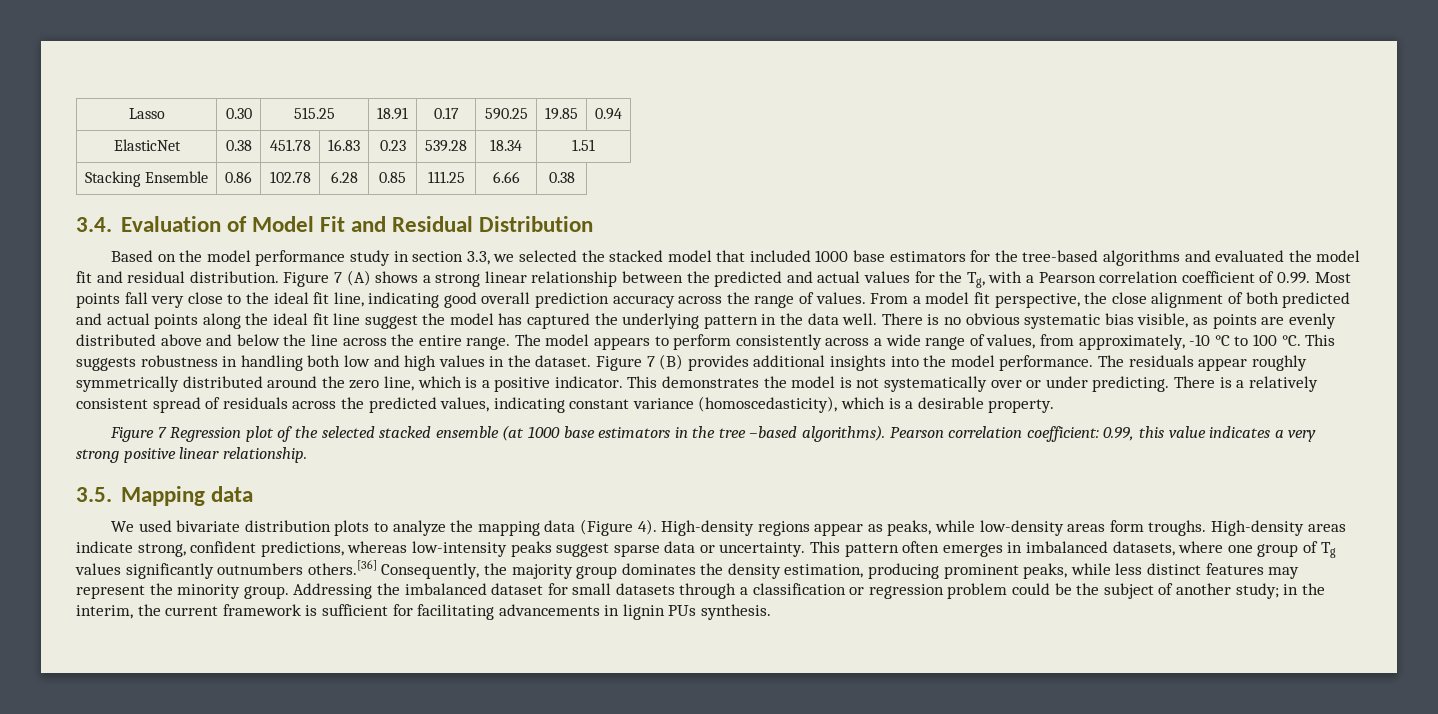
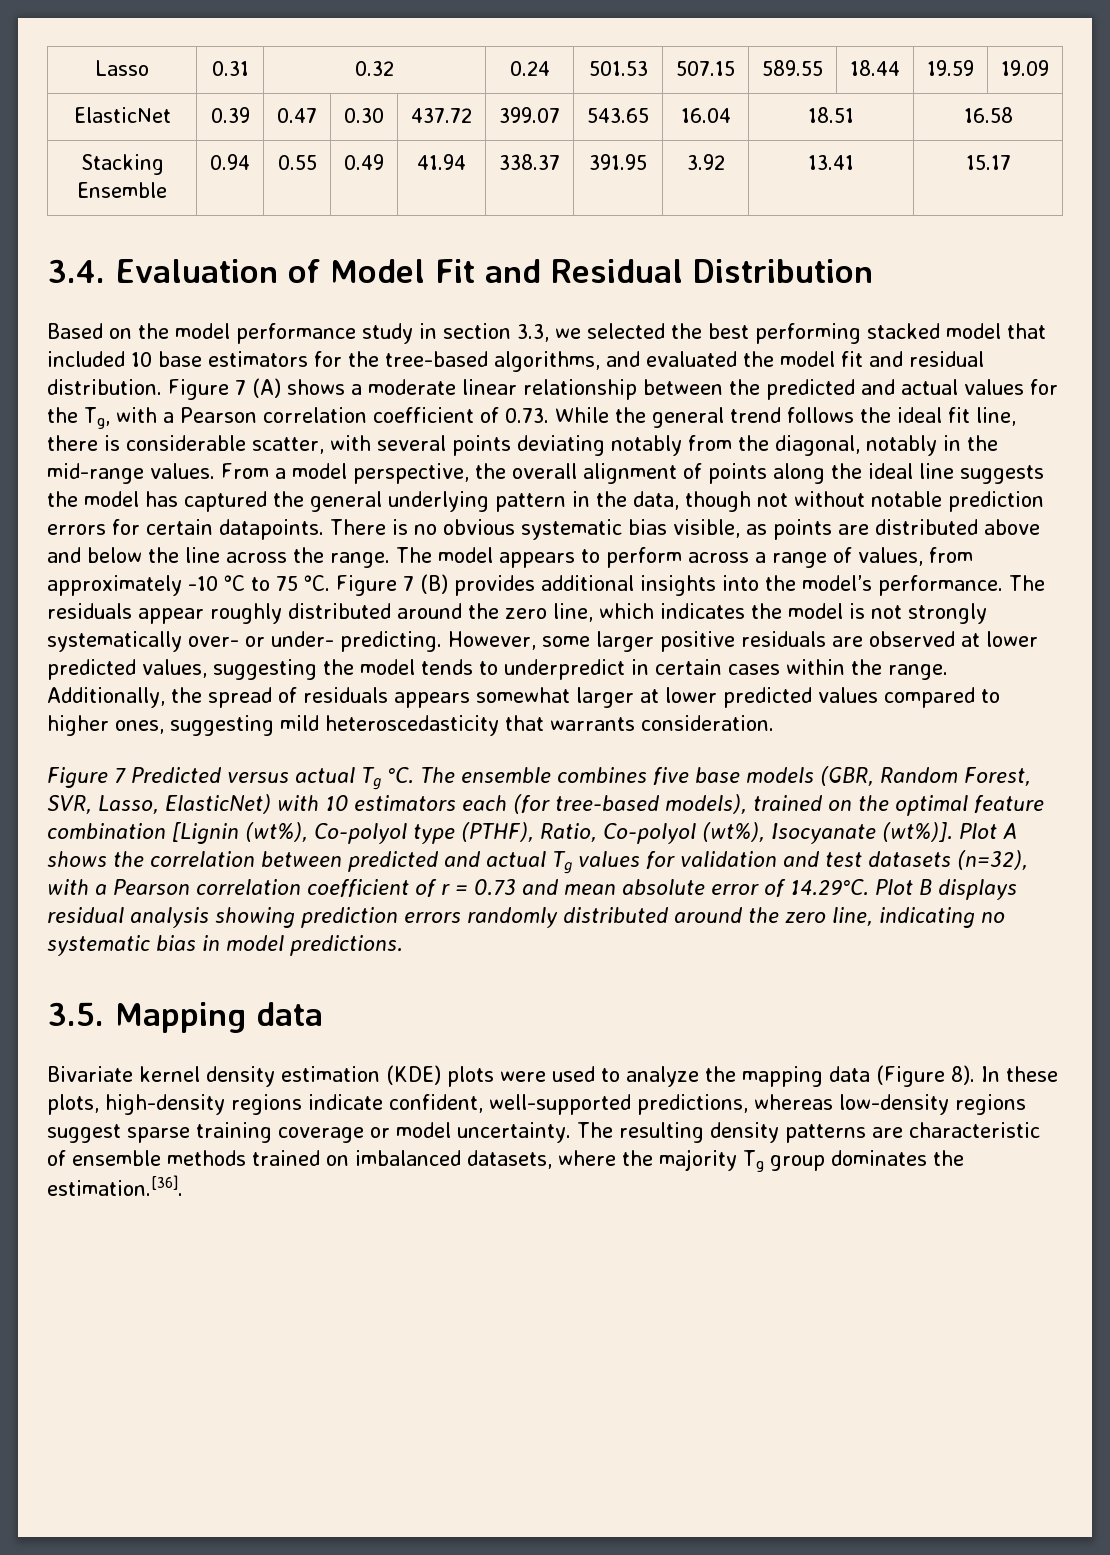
[225,108,252,119] [294,107,335,119] [377,107,408,120] [433,107,459,119] [484,108,528,120] [545,107,578,120] [595,108,622,120] [113,139,181,151] [225,140,252,151] [269,139,311,151] [328,139,360,151] [379,140,406,151] [425,140,467,152] [490,139,522,151] [572,139,595,151] [85,171,208,187] [225,171,252,183] [269,171,311,183] [330,171,358,183] [379,172,406,183] [427,171,465,183] [492,171,520,183] [548,172,575,183] 0.30 | 515.25 | 18.91 | 0.17 | 590.25 | 19.85 | 0.94 // ElasticNet | 0.38 | 451.78 | 16.83 | 0.23 | 539.28 | 18.34 | 1.51 // Stacking Ensemble | 0.86 | 102.78 | 6.28 | 0.85 | 111.25 | 6.66 | 0.38 -> [211,61,249,76] [355,61,394,76] [509,61,550,76] [588,61,648,76] [676,61,736,76] [762,60,823,76] [850,60,900,76] [927,60,974,76] [1001,60,1049,76] [73,107,171,123] [210,107,250,123] [277,108,317,123] [344,108,384,123] [411,108,473,123] [499,107,560,123] [587,108,649,123] [680,108,731,123] [808,107,854,123] [963,107,1013,123] [80,154,164,175] [77,182,167,198] [210,154,250,170] [277,155,317,170] [344,154,384,170] [417,154,466,170] [499,154,560,170] [589,154,647,170] [686,154,725,170] [808,155,854,170] [965,155,1011,170] 0.31 | 0.32 | 0.24 | 501.53 | 507.15 | 589.55 | 18.44 | 19.59 | 19.09 // ElasticNet | 0.39 | 0.47 | 0.30 | 437.72 | 399.07 | 543.65 | 16.04 | 18.51 | 16.58 // Stacking Ensemble | 0.94 | 0.55 | 0.49 | 41.94 | 338.37 | 391.95 | 3.92 | 13.41 | 15.17
(605, 256) none -> [708,323,861,344] best performing
[815,250,849,262] 1000 -> [131,352,152,367] 10
[1102,250,1180,266] algorithms -> [494,351,600,372] algorithms,
[435,273,481,287] strong -> [368,379,456,395] moderate
[1276,272,1351,284] [76,292,815,308] 0.99. Most points fall very close to the ideal fit line, indicating good overall prediction accuracy across the range of -> [505,407,1016,428] [47,435,998,456] [47,463,144,484] 0.73. While the general trend follows the ideal fit line, there is considerable scatter, with several points deviating notably from the diagonal, notably in the mid-range
[973,292,990,304] fit -> (347, 471) none
[1111,292,1147,304] close -> [512,463,577,479] overall
[1245,292,1351,308] [76,313,150,325] both predicted and actual -> (702, 471) none
[312,313,418,329] fit line suggest -> [919,463,1044,484] line suggests
(618, 319) none -> [310,491,382,512] general
[807,313,878,325] data well. -> [633,491,1044,512] [47,519,324,540] data, though not without notable prediction errors for certain datapoints.
[1288,313,1336,329] evenly -> (869, 529) none
[418,335,462,346] entire -> (324, 555) none
[735,334,822,350] consistently -> (682, 557) none
[885,334,921,346] wide -> (766, 557) none
[1078,334,1185,350] approximately, -> [47,575,182,596] approximately
[1252,334,1336,346] [76,355,592,371] 100 °C. This suggests robustness in handling both low and high values in the dataset. -> [276,575,330,591] 75 °C.
[950,355,995,367] model -> [802,575,872,591] model’s
[76,376,179,392] symmetrically -> (282, 613) none
[465,376,1318,392] [76,396,1055,413] [110,425,1317,442] [76,447,307,463] [76,486,253,506] [111,520,370,536] is a positive indicator. This demonstrates the model is not systematically over or under predicting. There is a relatively consistent spread of residuals across the predicted values, indicating constant variance (homoscedasticity), which is a desirable property. // Figure 7 Regression plot of the selected stacked ensemble (at 1000 base estimators in the tree –based algorithms). Pearson correlation coefficient: 0.99, this value indicates a very strong positive linear relationship. // 3.5. Mapping data // We used bivariate distribution plots -> [660,603,987,624] [47,631,1038,652] [47,659,948,680] [47,687,1000,708] [47,715,774,736] [47,766,1031,790] [47,794,1045,816] [47,822,1017,844] [47,850,1028,874] [47,879,1017,900] [47,907,1005,928] [47,935,403,956] [47,1002,323,1033] [47,1065,595,1087] indicates the model is not strongly systematically over- or under- predicting. However, some larger positive residuals are observed at lower predicted values, suggesting the model tends to underpredict in certain cases within the range. Additionally, the spread of residuals appears somewhat larger at lower predicted values compared to higher ones, suggesting mild heteroscedasticity that warrants consideration. // Figure 7 Predicted versus actual Tg °C. The ensemble combines five base models (GBR, Random Forest, SVR, Lasso, ElasticNet) with 10 estimators each (for tree-based models), trained on the optimal feature combination [Lignin (wt%), Co-polyol type (PTHF), Ratio, Co-polyol (wt%), Isocyanate (wt%)]. Plot A shows the correlation between predicted and actual Tg values for validation and test datasets (n=32), with a Pearson correlation coefficient of r = 0.73 and mean absolute error of 14.29°C. Plot B displays residual analysis showing prediction errors randomly distributed around the zero line, indicating no systematic bias in model predictions. // 3.5. Mapping data // Bivariate kernel density estimation (KDE) plots were used
[637,519,1346,536] [76,541,1336,558] [75,560,480,579] 4). High-density regions appear as peaks, while low-density areas form troughs. High-density areas indicate strong, confident predictions, whereas low-intensity peaks suggest sparse data or uncertainty. This pattern often emerges in imbalanced datasets, where one group of Tg values significantly outnumbers others.[36] Consequently, -> [951,1065,1058,1085] [47,1094,1026,1115] [47,1122,1040,1143] [47,1150,616,1169] 8). In these plots, high-density regions indicate confident, well-supported predictions, whereas low-density regions suggest sparse training coverage or model uncertainty. The resulting density patterns are characteristic of ensemble methods trained on imbalanced datasets, where
(573, 571) none -> [743,1150,764,1172] Tg
[727,563,1300,579] [76,583,1325,599] [76,604,772,620] density estimation, producing prominent peaks, while less distinct features may represent the minority group. Addressing the imbalanced dataset for small datasets through a classification or regression problem could be the subject of another study; in the interim, the current framework is sufficient for facilitating advancements in lignin PUs synthesis. -> [47,1175,183,1196] estimation.[36].

